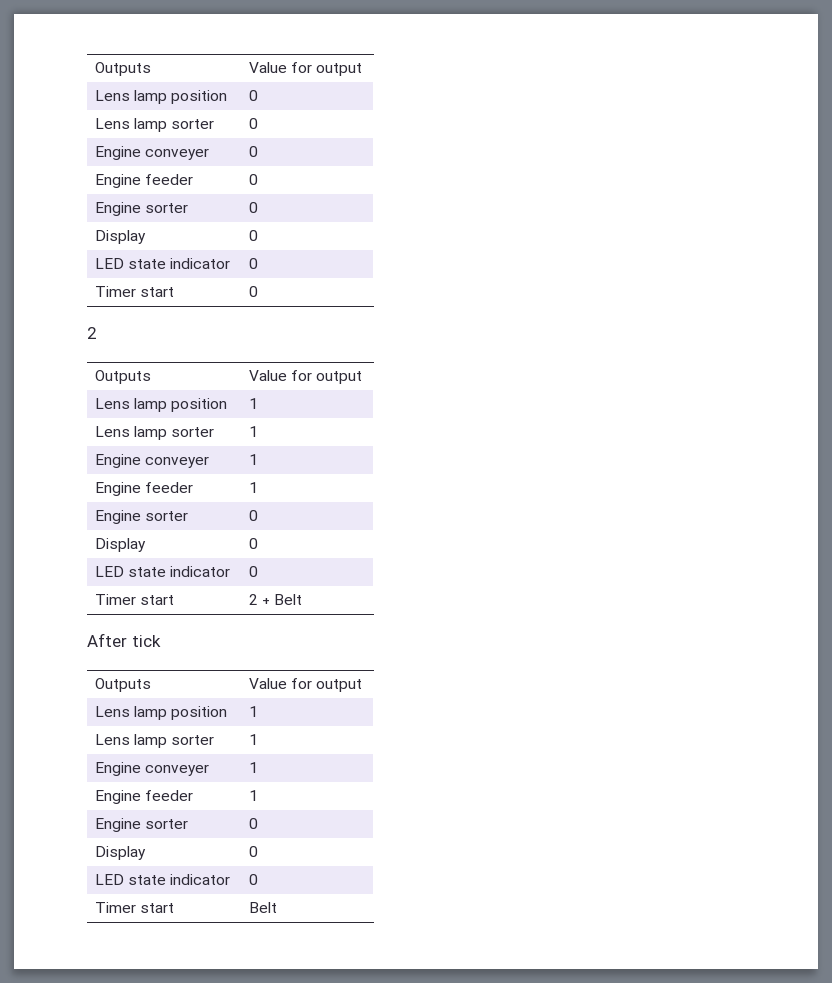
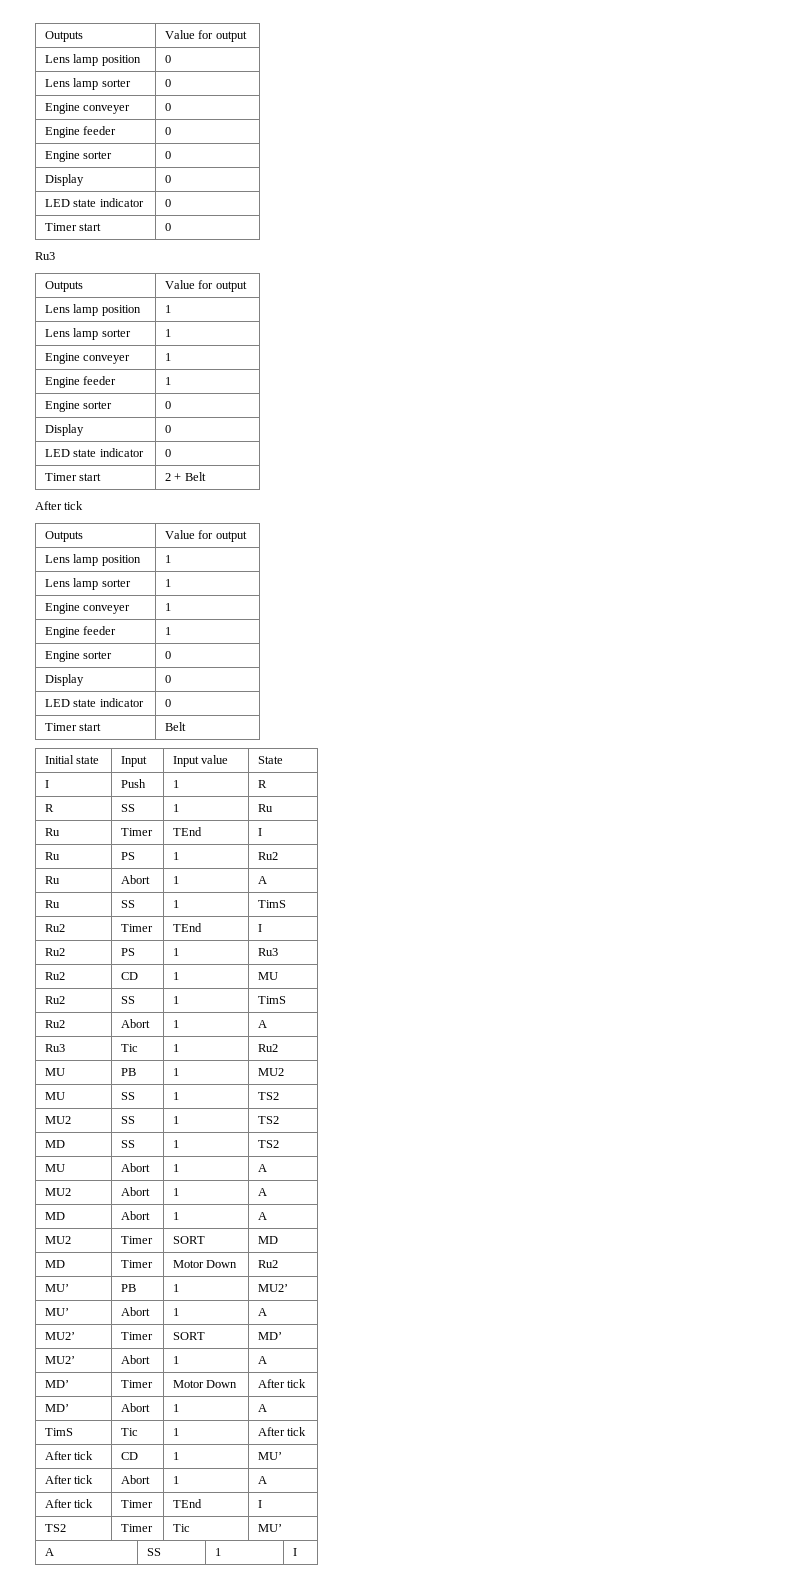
[87,327,97,339] 2 -> [35,252,55,260] Ru3
(277, 907) none -> [44,755,100,764] [120,756,147,767] [172,755,229,767] [257,756,283,764] [44,780,49,788] [120,779,146,788] [172,780,179,788] [257,780,267,788] [44,804,54,812] [120,804,135,812] [172,804,179,812] [257,804,273,812] [44,828,60,836] [120,828,153,836] [172,827,202,836] [257,828,262,836] [44,852,60,860] [120,852,135,860] [172,852,179,860] [257,852,278,860] [44,876,60,884] [120,875,150,884] [172,876,179,884] [257,876,267,884] [44,900,60,908] [120,900,135,908] [172,900,179,908] [257,900,286,908] [44,924,65,932] [120,924,153,932] [172,923,202,932] [257,924,262,932] [44,948,65,956] [120,948,135,956] [172,948,179,956] [257,948,278,956] [44,972,65,980] [120,972,138,980] [172,972,179,980] [257,972,278,980] [44,996,65,1004] [120,996,135,1004] [172,996,179,1004] [257,996,286,1004] [44,1020,65,1028] [120,1019,150,1028] [172,1020,179,1028] [257,1020,267,1028] [44,1044,65,1052] [120,1044,138,1052] [172,1044,179,1052] [257,1044,278,1052] [44,1068,65,1076] [120,1068,136,1076] [172,1068,179,1076] [257,1068,284,1076] [44,1092,65,1100] [120,1092,135,1100] [172,1092,179,1100] [257,1092,279,1100] [44,1116,71,1124] [120,1116,135,1124] [172,1116,179,1124] [257,1116,279,1124] [44,1140,65,1148] [120,1140,135,1148] [172,1140,179,1148] [257,1140,279,1148] [44,1164,65,1172] [120,1163,150,1172] [172,1164,179,1172] [257,1164,267,1172] [44,1188,71,1196] [120,1187,150,1196] [172,1188,179,1196] [257,1188,267,1196] [44,1212,65,1220] [120,1211,150,1220] [172,1212,179,1220] [257,1212,267,1220] [44,1236,71,1244] [120,1236,153,1244] [172,1236,205,1244] [257,1236,278,1244] [44,1260,65,1268] [120,1260,153,1268] [172,1260,238,1268] [257,1260,278,1268] [44,1284,69,1292] [120,1284,136,1292] [172,1284,179,1292] [257,1284,288,1292] [44,1308,69,1316] [120,1307,150,1316] [172,1308,179,1316] [257,1308,267,1316] [44,1332,75,1340] [120,1332,153,1340] [172,1332,205,1340] [257,1332,282,1340] [44,1356,75,1364] [120,1355,150,1364] [172,1356,179,1364] [257,1356,267,1364] [44,1380,69,1388] [120,1380,153,1388] [172,1380,238,1388] [257,1379,307,1388] [44,1404,69,1412] [120,1403,150,1412] [172,1404,179,1412] [257,1404,267,1412] [44,1428,73,1436] [120,1428,138,1436] [172,1428,179,1436] [257,1427,307,1436] [44,1451,94,1460] [120,1452,138,1460] [172,1452,179,1460] [257,1452,282,1460] [44,1475,94,1484] [120,1475,150,1484] [172,1476,179,1484] [257,1476,267,1484] [44,1499,94,1508] [120,1500,153,1508] [172,1499,202,1508] [257,1500,262,1508] [44,1524,66,1532] [120,1524,153,1532] [172,1524,190,1532] [257,1524,282,1532] [44,1548,54,1556] [146,1548,161,1556] [214,1548,221,1556] [292,1548,297,1556] // Initial state | Input | Input value | State // I | Push | 1 | R // R | SS | 1 | Ru // Ru | Timer | TEnd | I // Ru | PS | 1 | Ru2 // Ru | Abort | 1 | A // Ru | SS | 1 | TimS // Ru2 | Timer | TEnd | I // Ru2 | PS | 1 | Ru3 // Ru2 | CD | 1 | MU // Ru2 | SS | 1 | TimS // Ru2 | Abort | 1 | A // Ru3 | Tic | 1 | Ru2 // MU | PB | 1 | MU2 // MU | SS | 1 | TS2 // MU2 | SS | 1 | TS2 // MD | SS | 1 | TS2 // MU | Abort | 1 | A // MU2 | Abort | 1 | A // MD | Abort | 1 | A // MU2 | Timer | SORT | MD // MD | Timer | Motor Down | Ru2 // MU’ | PB | 1 | MU2’ // MU’ | Abort | 1 | A // MU2’ | Timer | SORT | MD’ // MU2’ | Abort | 1 | A // MD’ | Timer | Motor Down | After tick // MD’ | Abort | 1 | A // TimS | Tic | 1 | After tick // After tick | CD | 1 | MU’ // After tick | Abort | 1 | A // After tick | Timer | TEnd | I // TS2 | Timer | Tic | MU’ // A | SS | 1 | I

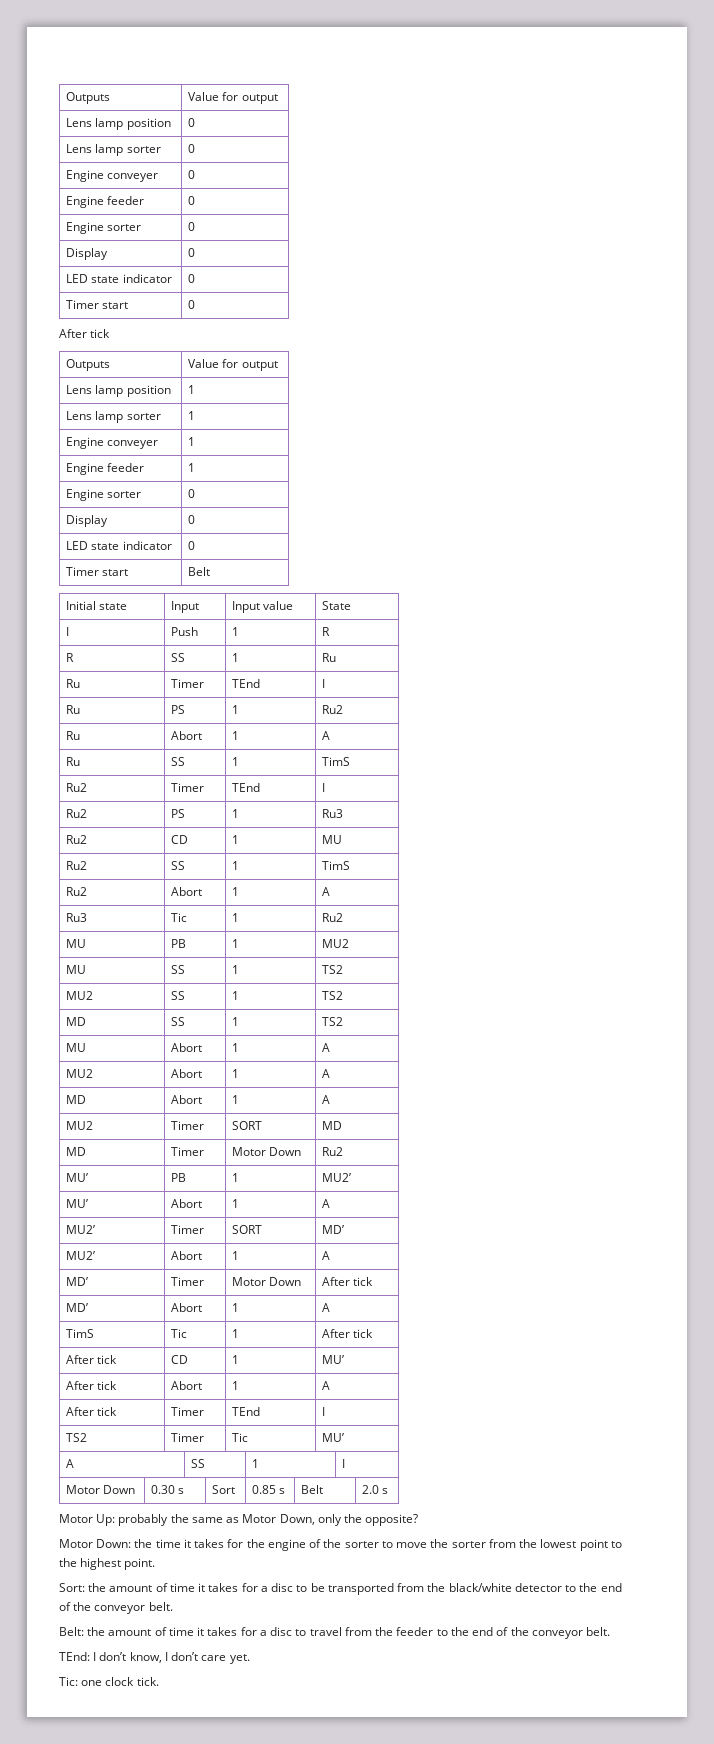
[35,252,55,260] [44,281,83,292] [164,280,247,292] [44,304,141,316] [164,305,171,313] [44,328,131,340] [164,329,171,337] [44,353,131,364] [164,353,171,361] [44,376,117,388] [164,377,171,385] [44,401,113,412] [164,401,171,409] [44,424,84,436] [164,425,171,433] [44,448,144,457] [164,449,171,457] [44,473,102,481] [164,472,206,481] // Ru3 // Outputs | Value for output // Lens lamp position | 1 // Lens lamp sorter | 1 // Engine conveyer | 1 // Engine feeder | 1 // Engine sorter | 0 // Display | 0 // LED state indicator | 0 // Timer start | 2 + Belt -> (196, 304) none
(297, 1552) none -> [66,1485,136,1494] [151,1485,185,1494] [212,1485,236,1494] [252,1485,286,1494] [301,1485,324,1494] [362,1485,389,1494] [59,1514,419,1526] [59,1539,622,1551] [59,1558,156,1570] [59,1583,622,1595] [59,1602,173,1614] [59,1627,611,1639] [59,1652,250,1664] [59,1677,159,1686] // Motor Down | 0.30 s | Sort | 0.85 s | Belt | 2.0 s // Motor Up: probably the same as Motor Down, only the opposite? // Motor Down: the time it takes for the engine of the sorter to move the sorter from the lowest point to the highest point. // Sort: the amount of time it takes for a disc to be transported from the black/white detector to the end of the conveyor belt. // Belt: the amount of time it takes for a disc to travel from the feeder to the end of the conveyor belt. // TEnd: I don’t know, I don’t care yet. // Tic: one clock tick.

